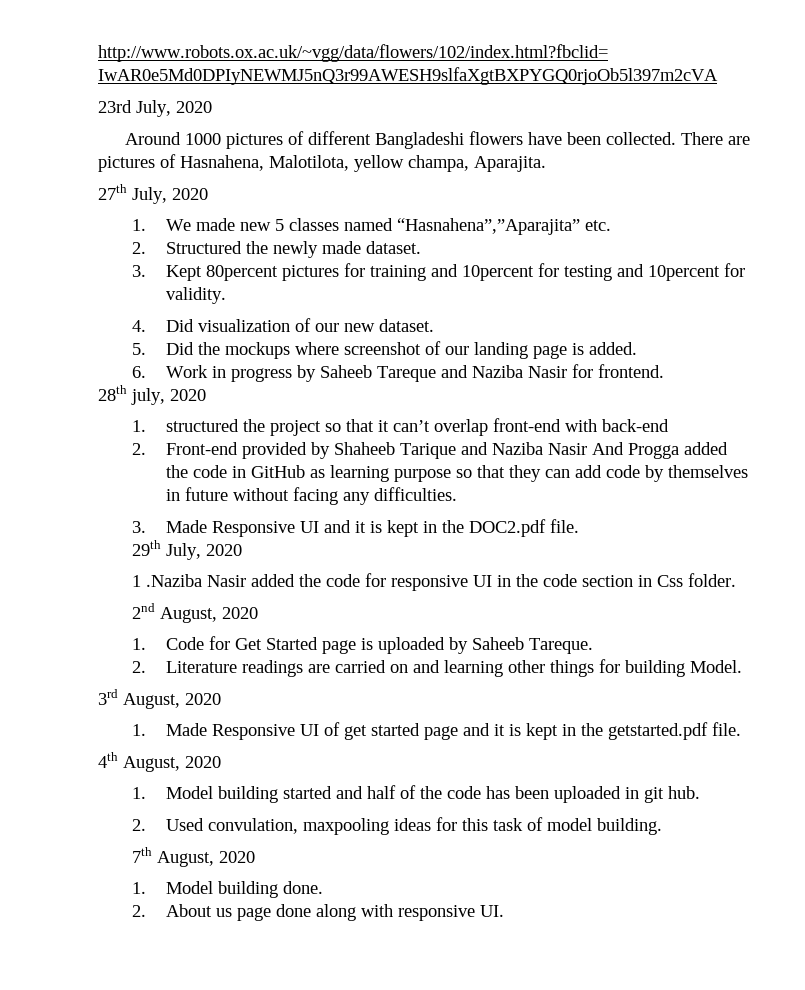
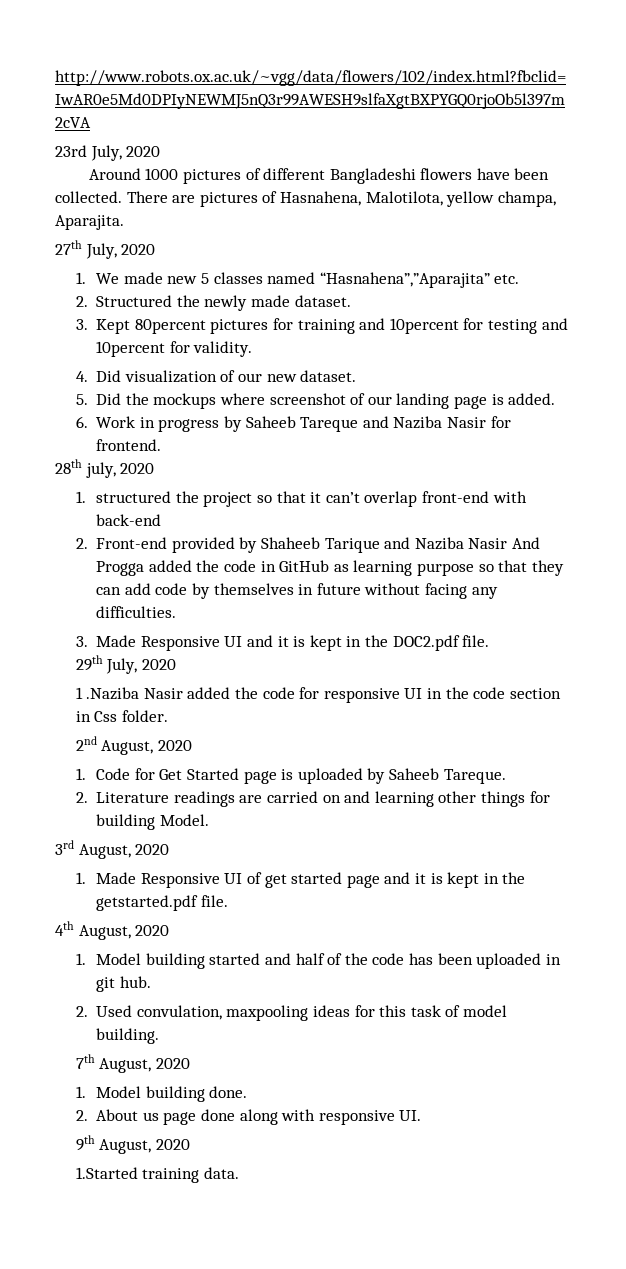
(505, 911) none -> [75,1135,190,1154] [75,1167,239,1183] // 9th August, 2020 // 1.Started training data.

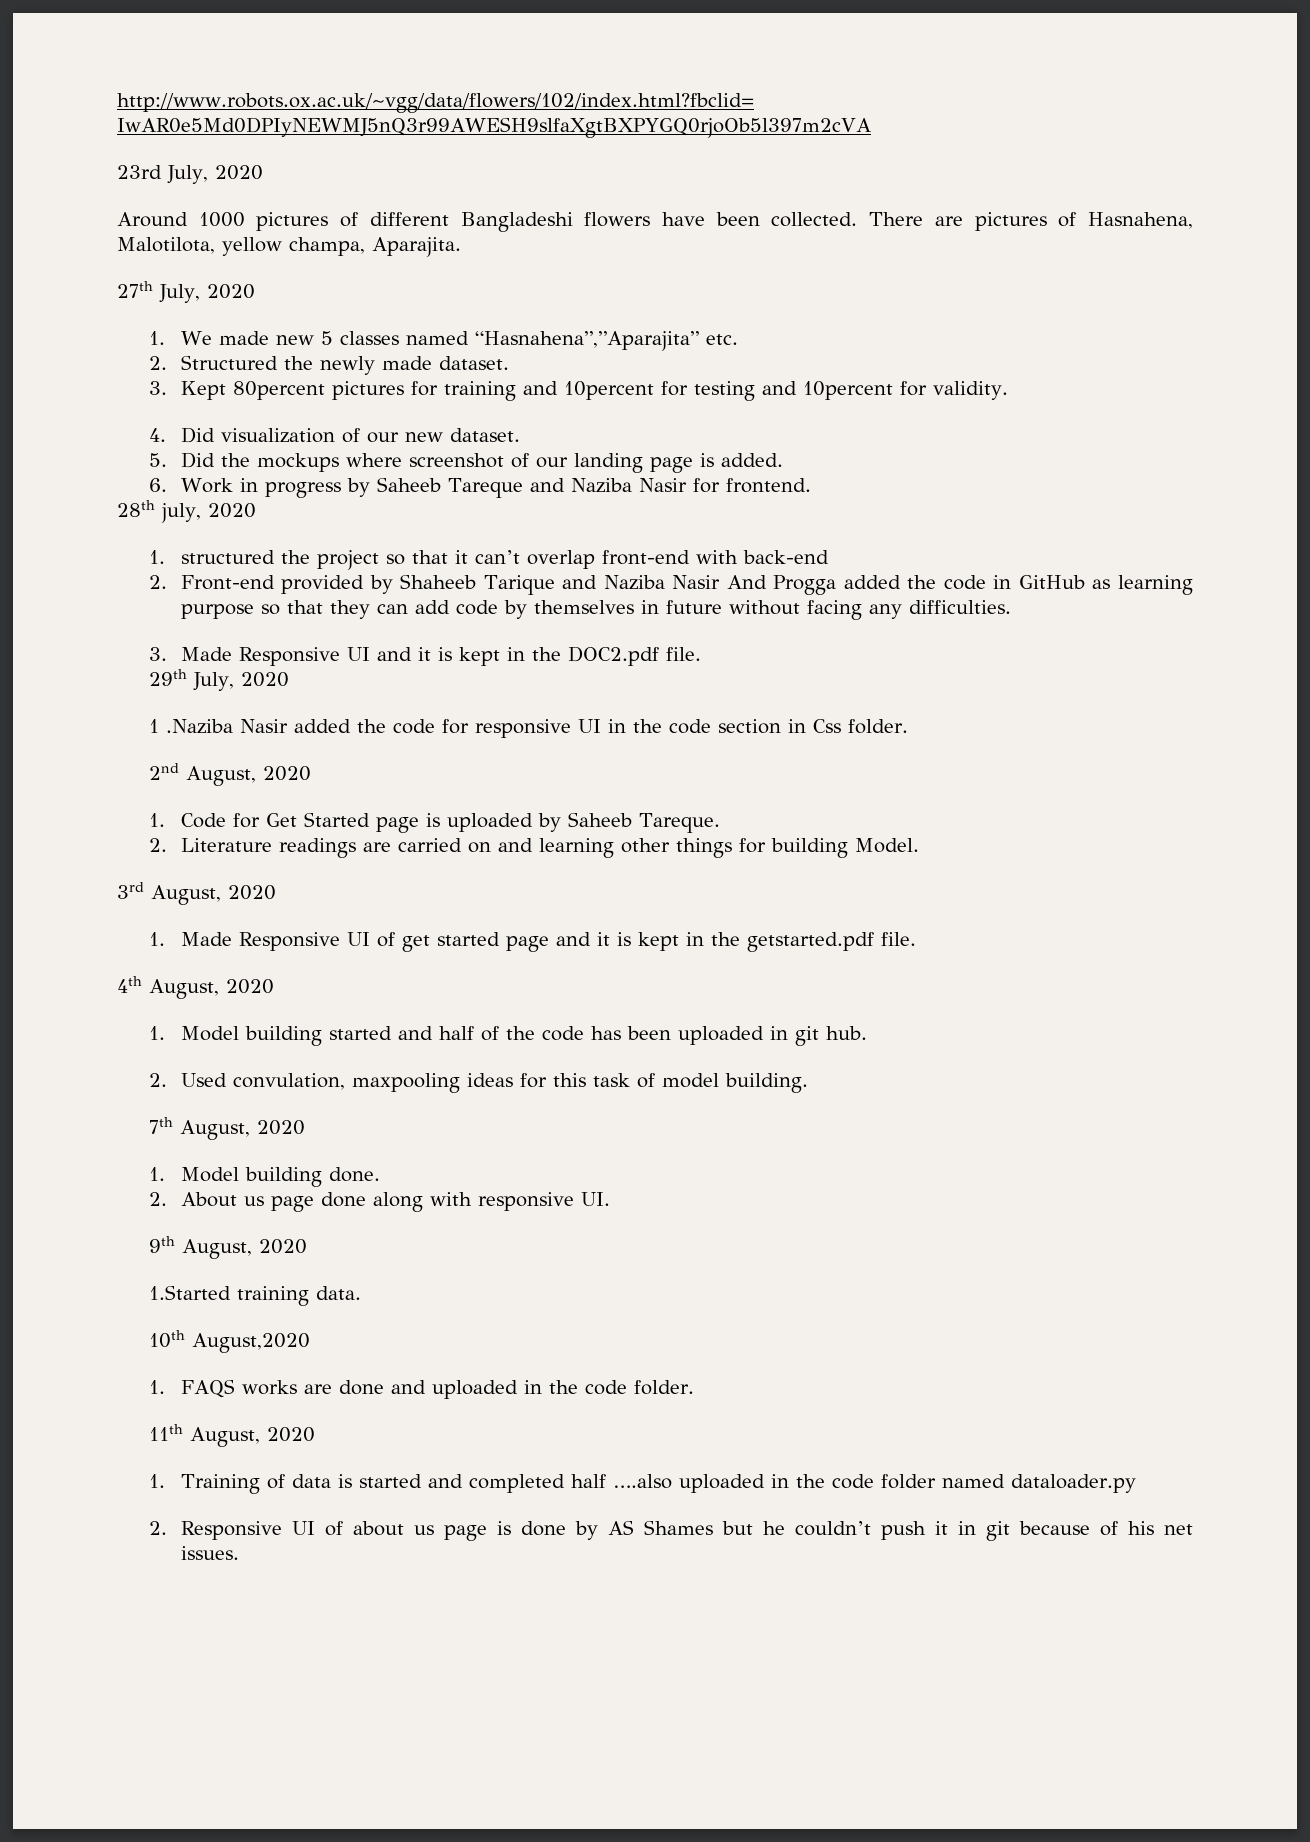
(239, 1173) none -> [148,1330,310,1353] [148,1379,694,1399] [148,1424,315,1447] [148,1474,1136,1494] [148,1520,1194,1541] [180,1546,239,1560] // 10th August,2020 // 1. FAQS works are done and uploaded in the code folder. // 11th August, 2020 // 1. Training of data is started and completed half ….also uploaded in the code folder named dataloader.py // 2. Responsive UI of about us page is done by AS Shames but he couldn’t push it in git because of his net issues.

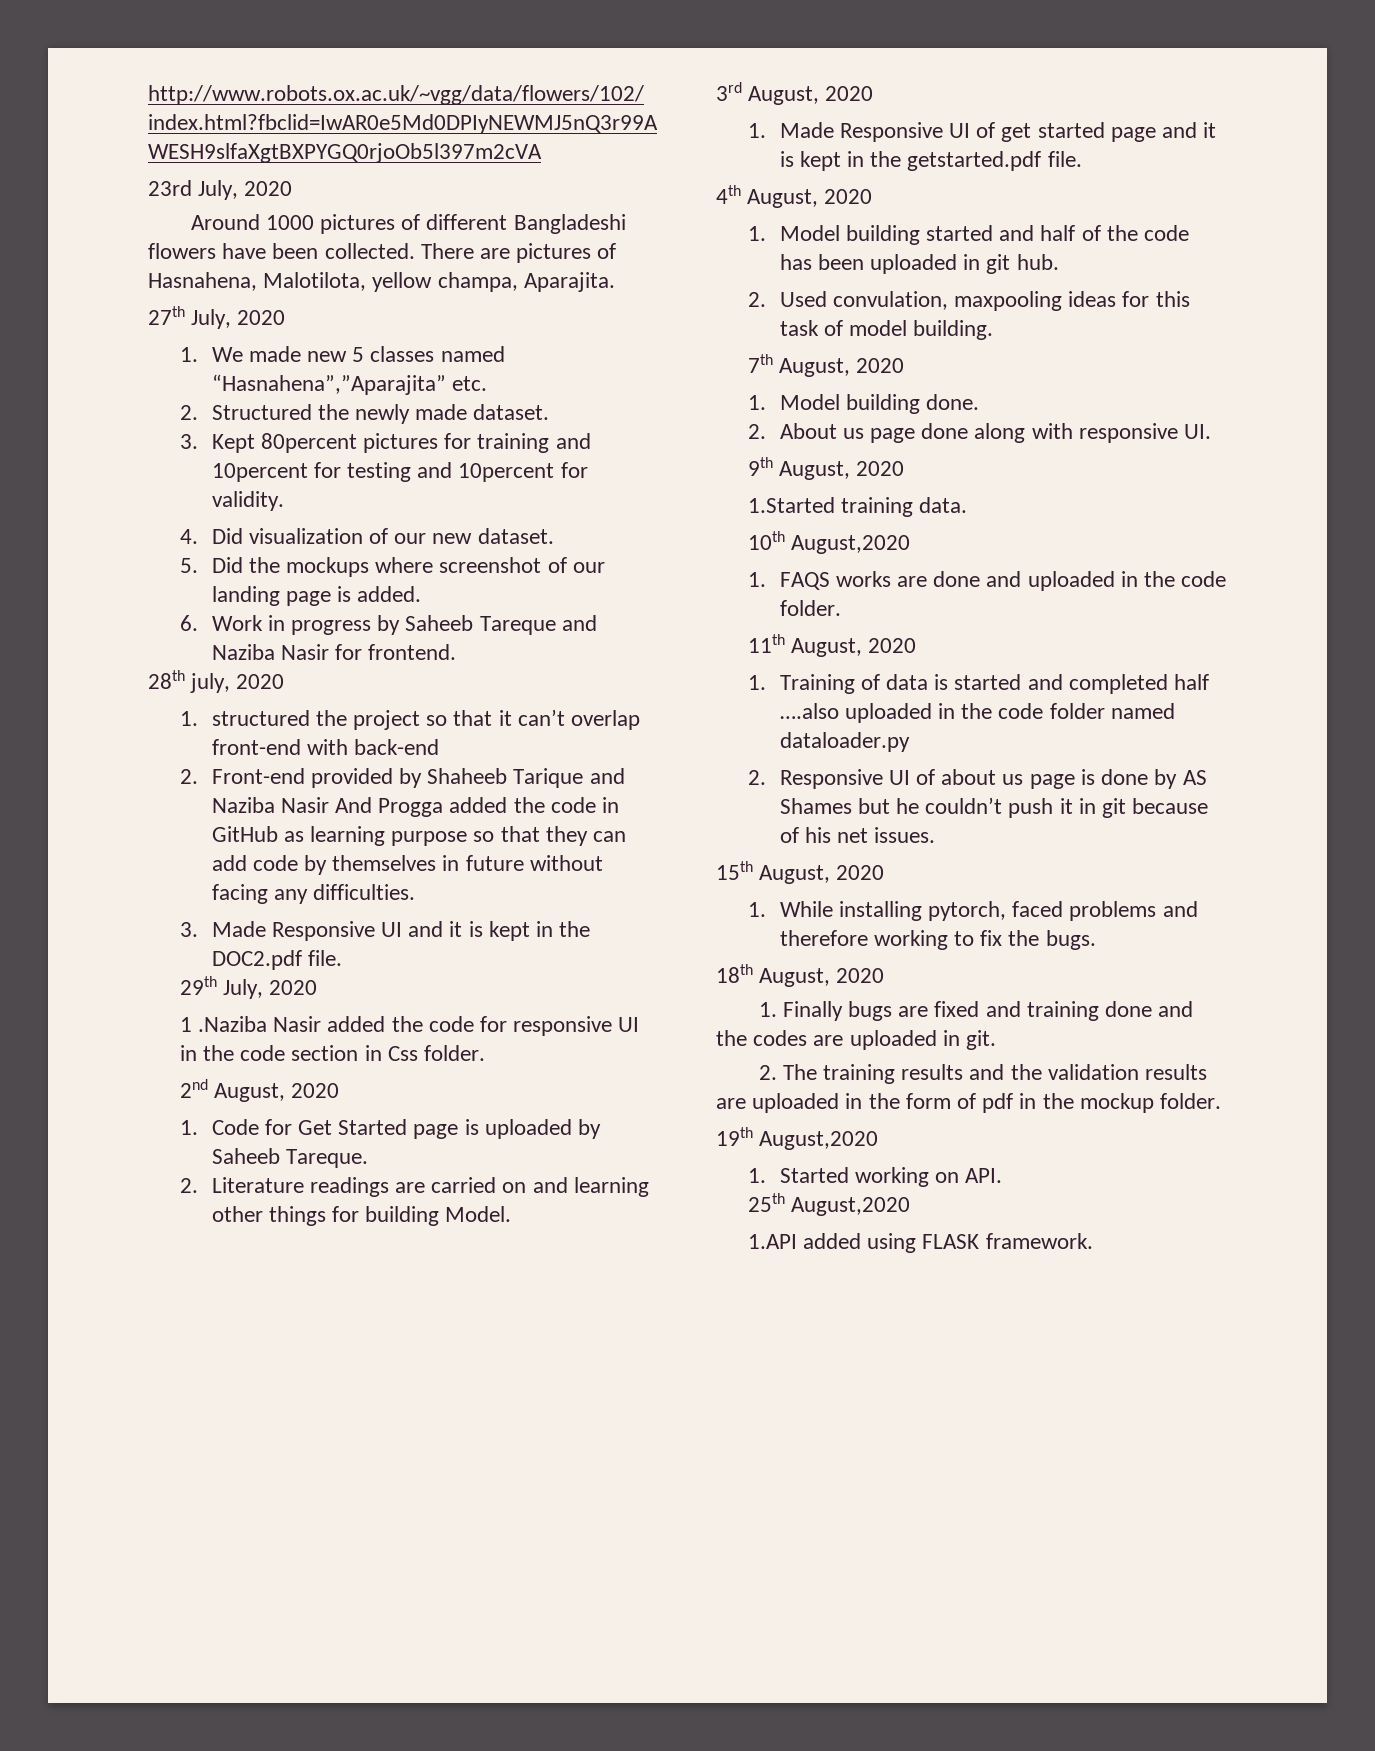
(239, 1553) none -> [716,861,885,884] [747,901,1198,921] [779,930,1096,950] [716,964,885,987] [758,1001,1194,1021] [716,1030,997,1050] [758,1064,1208,1084] [716,1093,1222,1113] [716,1127,879,1150] [747,1167,1003,1187] [747,1193,911,1216] [747,1233,1093,1253] // 15th August, 2020 // 1. While installing pytorch, faced problems and therefore working to fix the bugs. // 18th August, 2020 // 1. Finally bugs are fixed and training done and the codes are uploaded in git. // 2. The training results and the validation results are uploaded in the form of pdf in the mockup folder. // 19th August,2020 // 1. Started working on API. // 25th August,2020 // 1.API added using FLASK framework.

